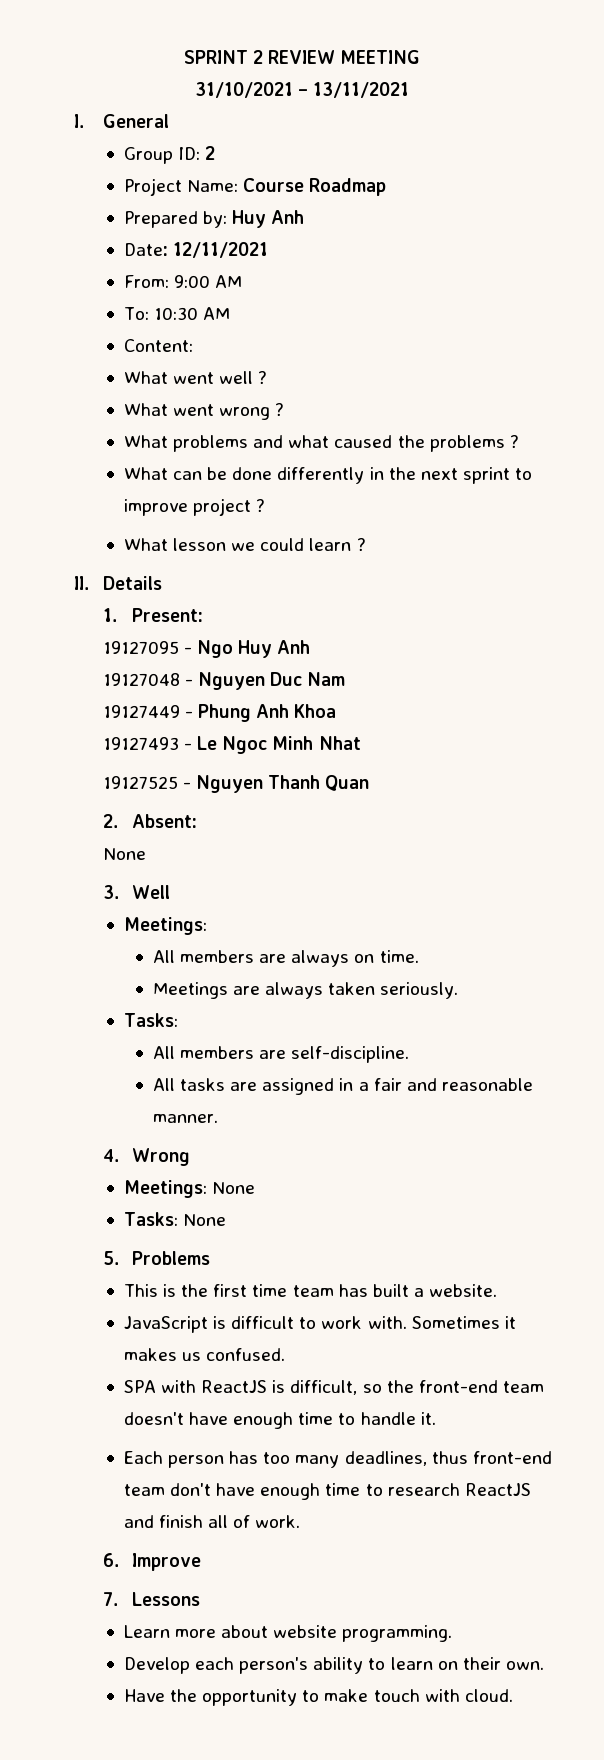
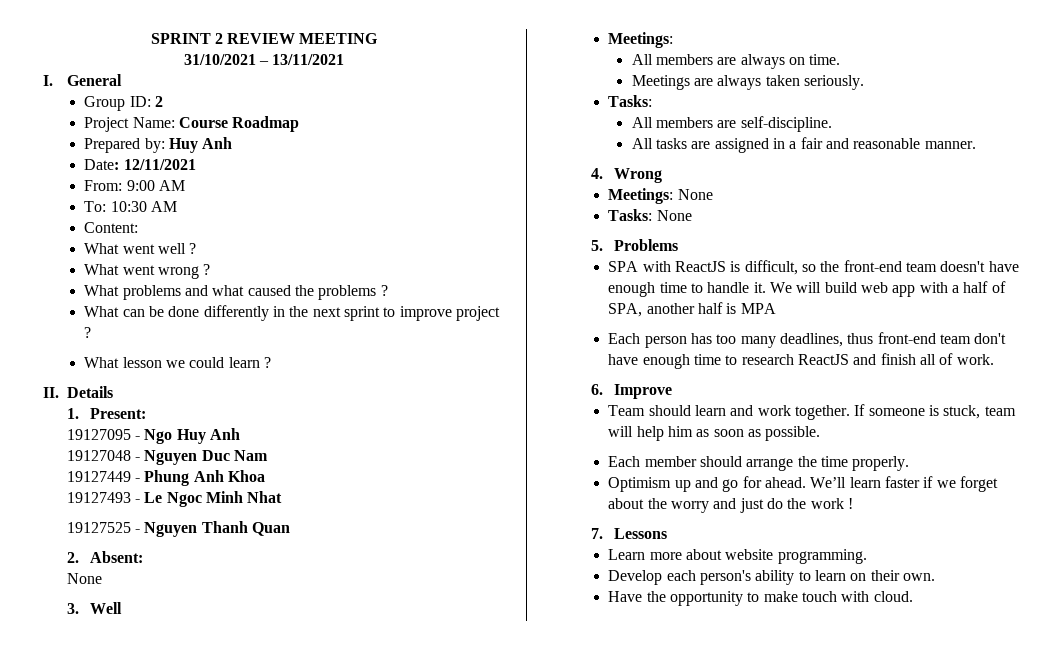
[123,1284,498,1297] [123,1316,516,1333] [123,1348,286,1361] // This is the first time team has built a website. // JavaScript is difficult to work with. Sometimes it makes us confused. -> (679, 245) none
(436, 1418) none -> [769,281,1006,297] [608,302,776,317] We will build web app with a half of SPA, another half is MPA
(201, 1562) none -> [608,404,1016,420] [608,426,821,441] [608,456,910,471] [608,476,998,492] [608,498,853,513] // Team should learn and work together. If someone is stuck, team will help him as soon as possible. // Each member should arrange the time properly. // Optimism up and go for ahead. We’ll learn faster if we forget about the worry and just do the work !

